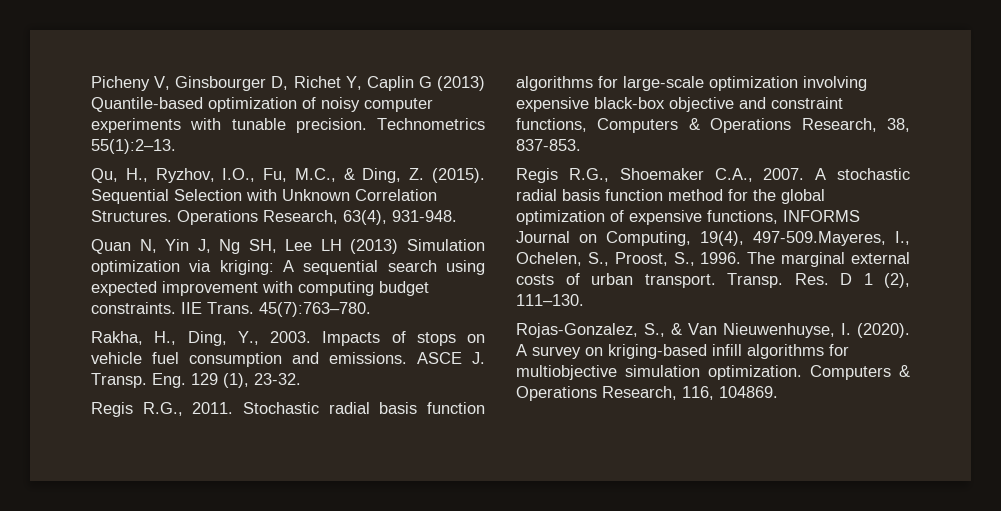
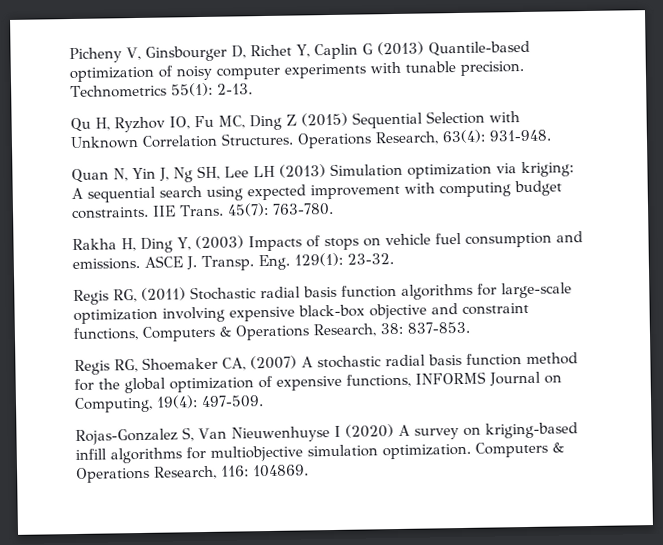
[91,139,176,154] [91,168,485,183] 55(1):2–13. // Qu, H., Ryzhov, I.O., Fu, M.C., & Ding, Z. (2015). -> [170,82,253,97] [70,112,348,133] 55(1): 2-13. // Qu H, Ryzhov IO, Fu MC, Ding Z (2015)
[343,210,387,225] 63(4), -> [442,129,486,144] 63(4):
[259,302,371,317] [91,331,311,346] 45(7):763–780. // Rakha, H., Ding, Y., 2003. -> [226,202,334,217] [72,235,244,253] 45(7): 763-780. // Rakha H, Ding Y, (2003)
[191,373,249,388] 129 (1), -> [293,252,343,267] 129(1):
[142,402,234,416] R.G., 2011. -> [113,287,186,303] RG, (2011)
[887,118,910,132] 38, -> [380,322,403,335] 38:
[568,168,805,182] R.G., Shoemaker C.A., 2007. -> [114,355,297,373] RG, Shoemaker CA, (2007)
[700,231,910,246] [516,252,910,267] [516,273,910,288] [516,294,584,306] [516,323,910,338] 19(4), 497-509.Mayeres, I., Ochelen, S., Proost, S., 1996. The marginal external costs of urban transport. Transp. Res. D 1 (2), 111–130. // Rojas-Gonzalez, S., & Van Nieuwenhuyse, I. (2020). -> [156,395,264,409] [75,424,394,445] 19(4): 497-509. // Rojas-Gonzalez S, Van Nieuwenhuyse I (2020)
[682,386,714,400] 116, -> [220,465,249,477] 116:

